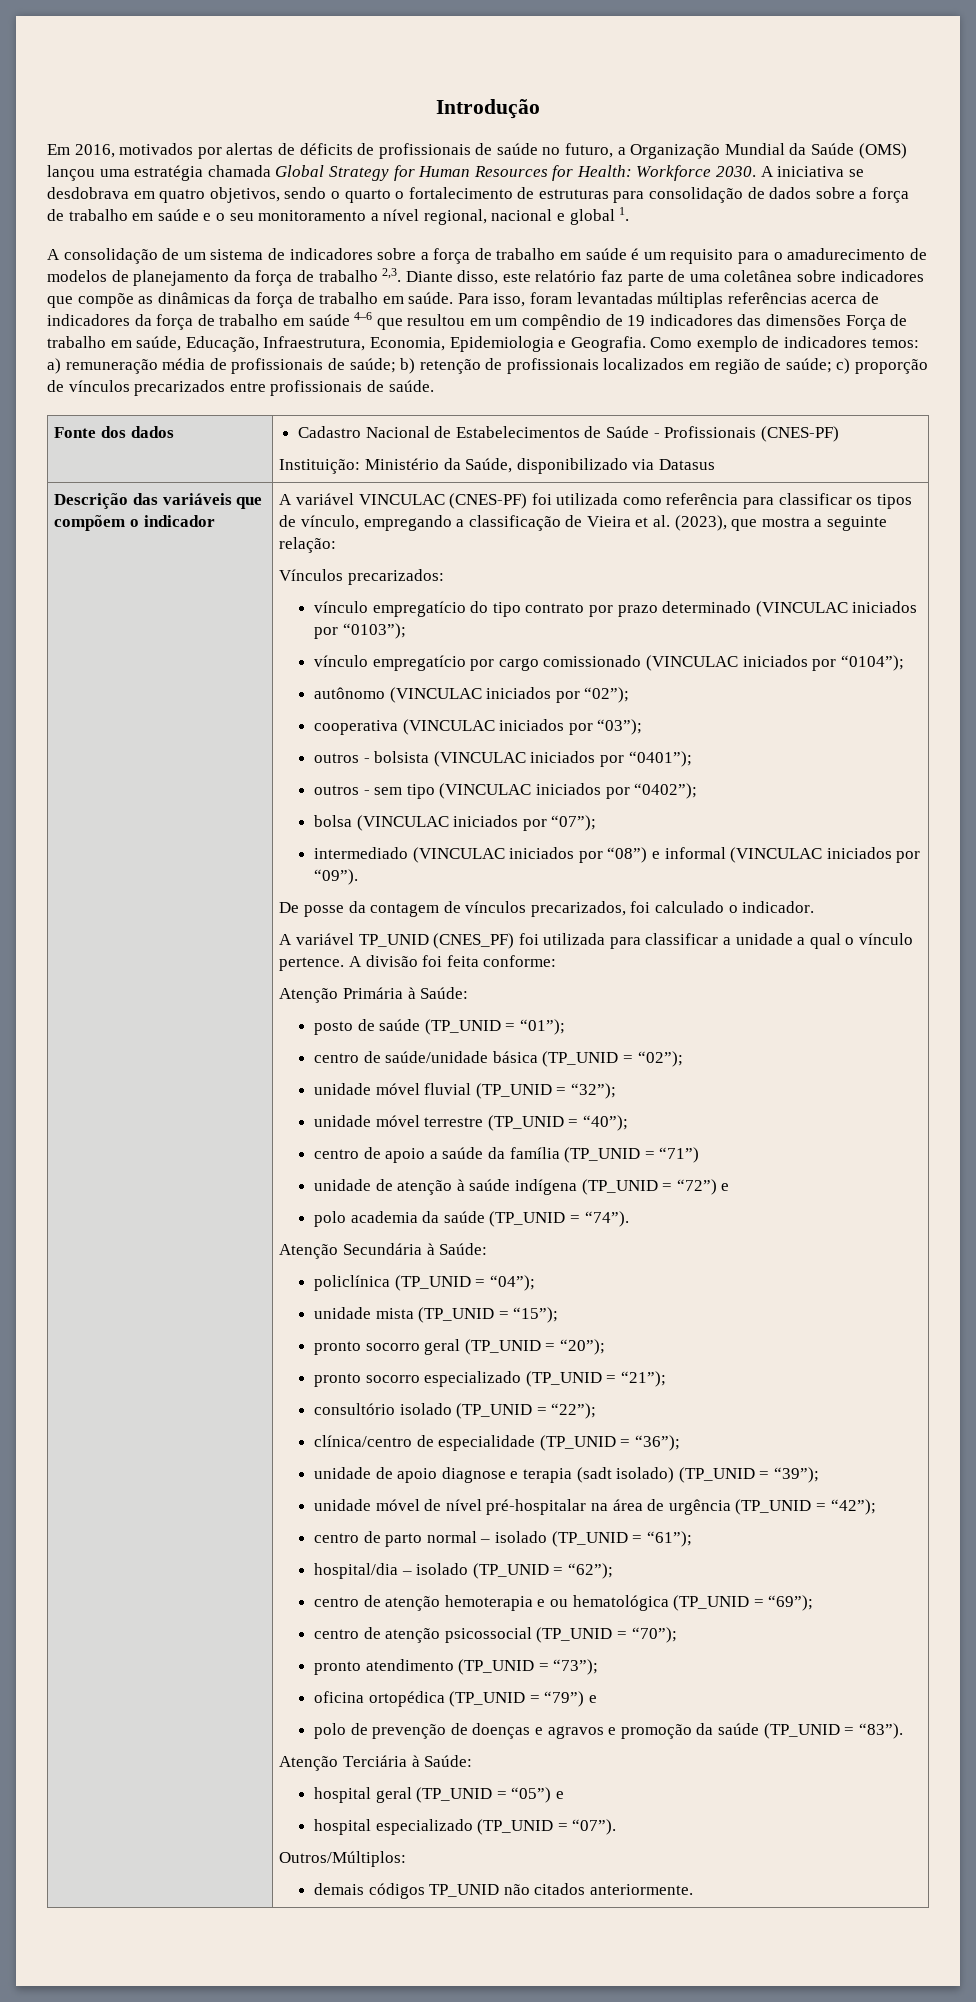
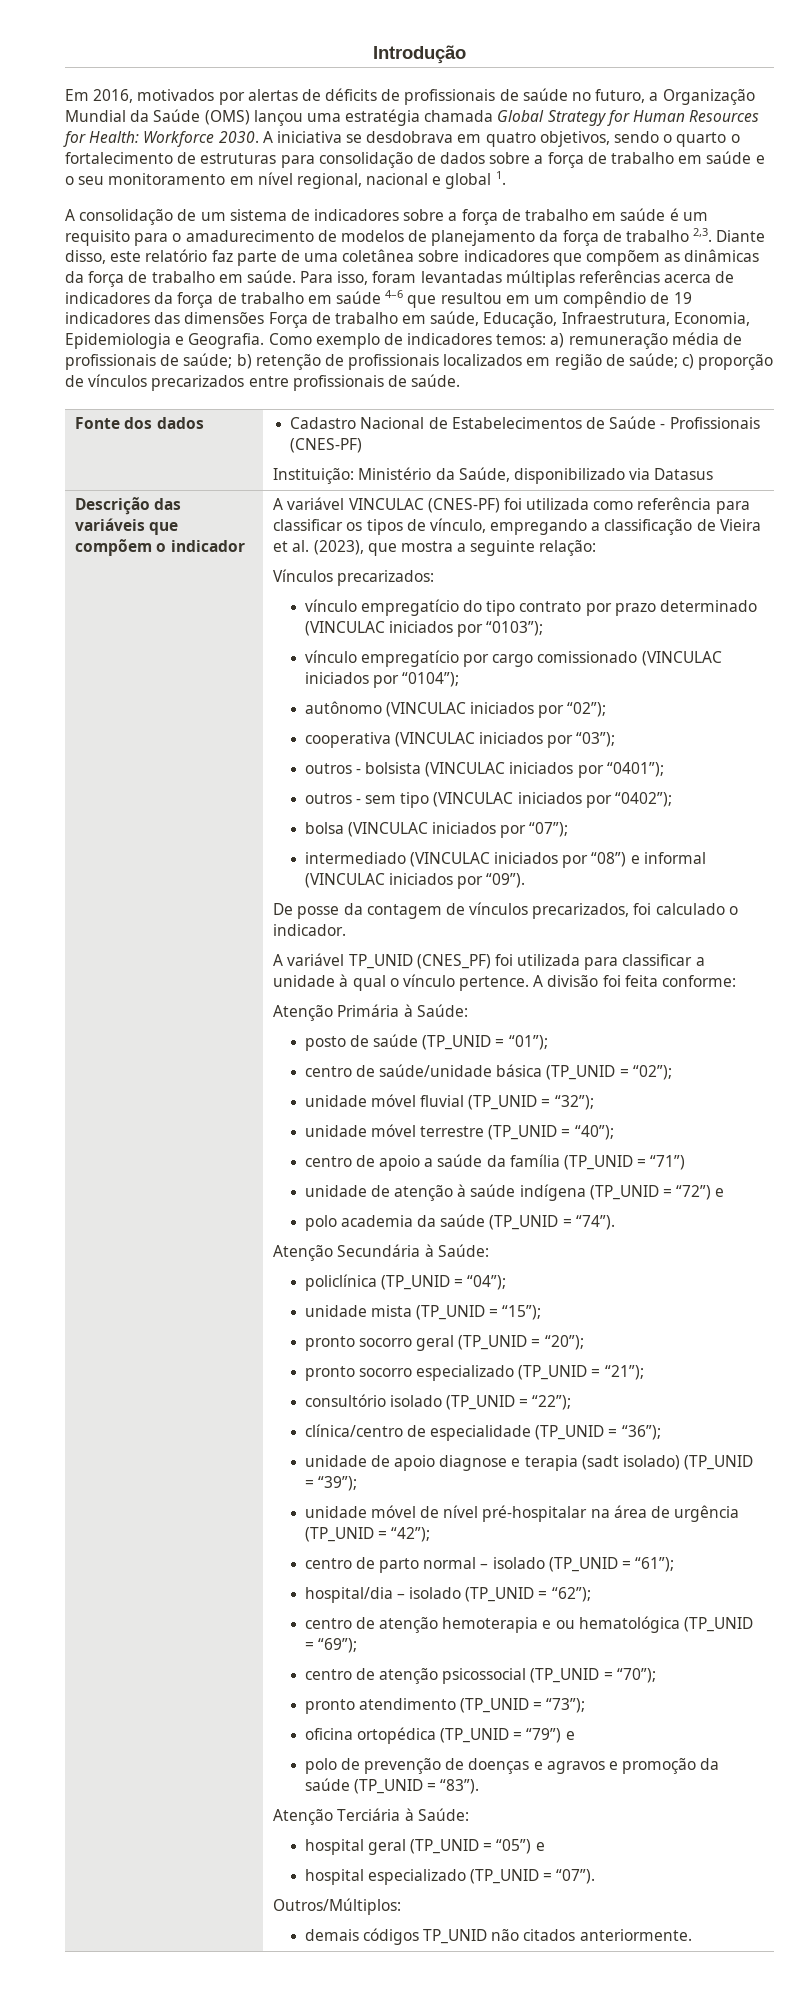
[370,213,379,221] a -> [229,176,254,185] em
[77,293,134,308] compõe -> [586,250,661,266] compõem
[797,937,806,945] a -> [339,974,349,987] à

